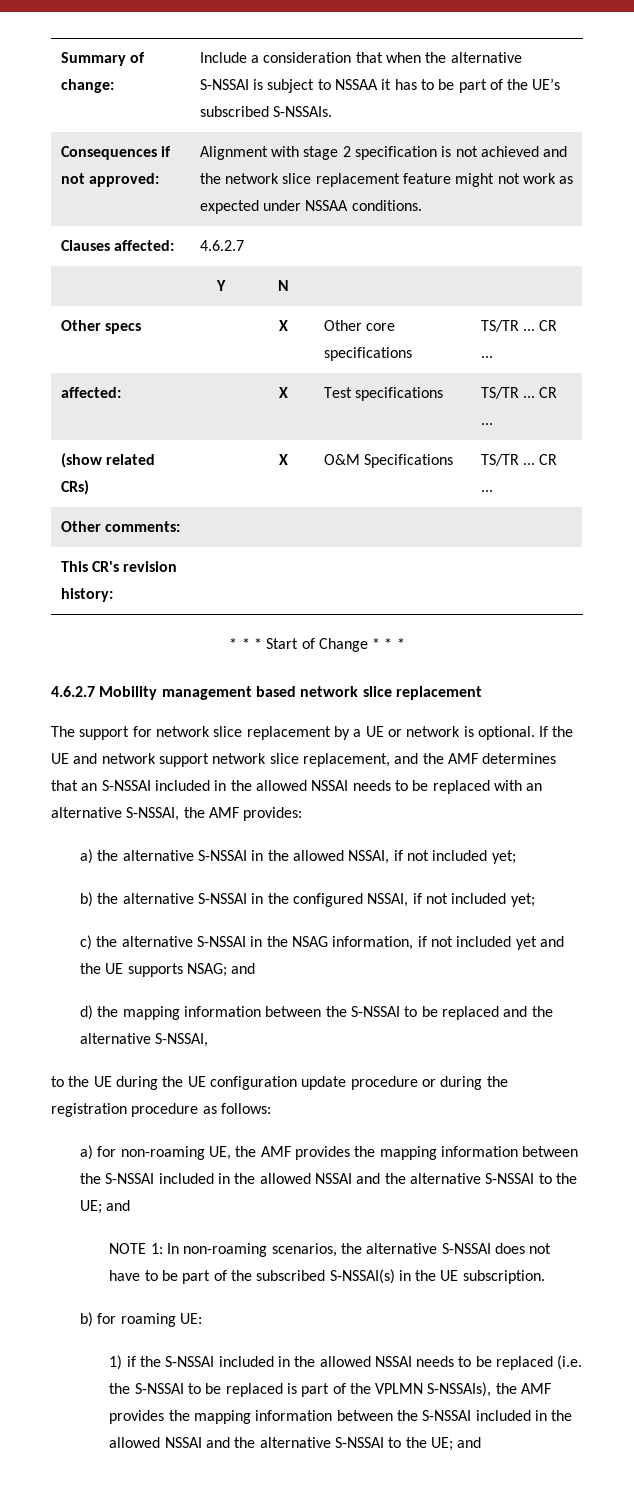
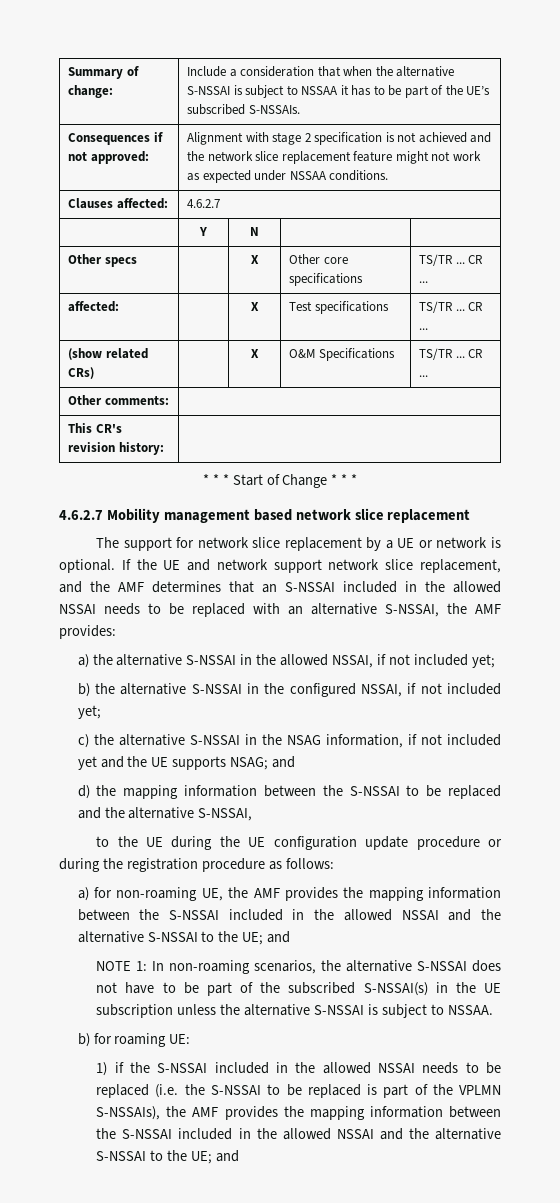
[462,1270,545,1284] subscription. -> [96,1004,493,1018] subscription unless the alternative S-NSSAI is subject to NSSAA.

